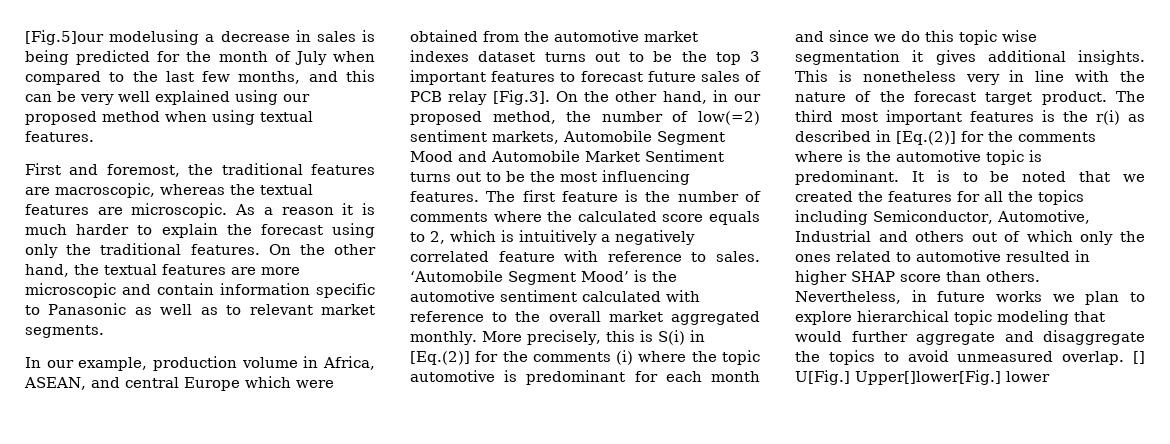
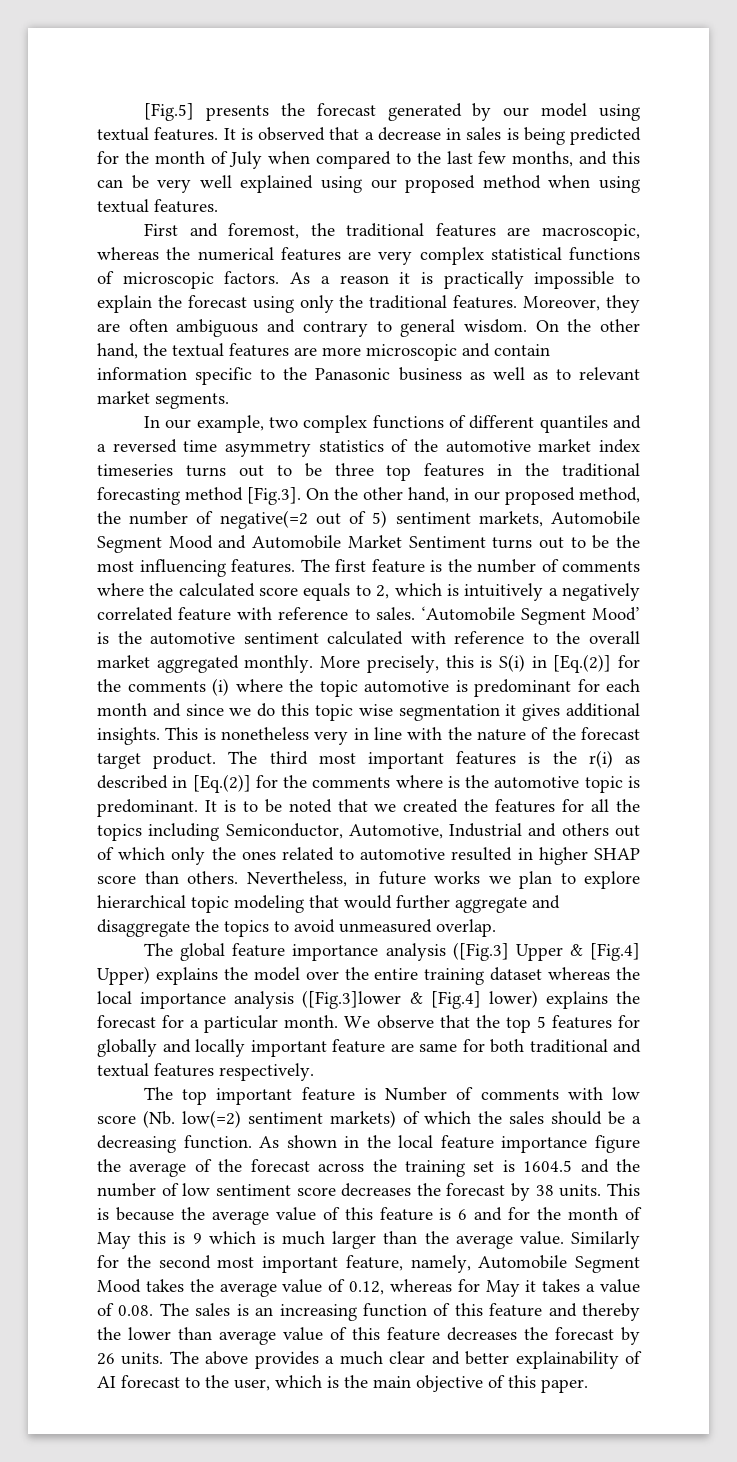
[25,30,200,45] [Fig.5]our modelusing -> [144,103,640,121] [97,127,360,141] [Fig.5] presents the forecast generated by our model using textual features. It is observed that
[260,184,313,195] [25,203,228,218] textual features are microscopic. -> [197,247,640,265] [97,271,280,289] numerical features are very complex statistical functions of microscopic factors.
[25,224,130,235] much harder -> [443,271,615,289] practically impossible
(260, 249) none -> [523,295,641,313] [97,319,527,337] Moreover, they are often ambiguous and contrary to general wisdom.
[48,303,127,315] Panasonic -> [283,367,462,381] the Panasonic business
[153,356,375,371] [24,376,334,391] [410,30,519,42] production volume in Africa, ASEAN, and central Europe which were obtained from -> [269,415,641,433] [97,439,409,457] two complex functions of different quantiles and a reversed time asymmetry statistics of
[410,50,760,65] [410,70,761,85] [410,91,488,105] indexes dataset turns out to be the top 3 important features to forecast future sales of PCB relay -> [599,439,640,453] [97,463,640,481] [97,487,243,505] index timeseries turns out to be three top features in the traditional forecasting method
[698,111,760,125] low(=2) -> [219,510,388,529] negative(=2 out of 5)
[1133,351,1145,364] [795,370,1050,385] [] U[Fig.] Upper[]lower[Fig.] lower -> [144,942,640,961] [97,966,640,985] [97,990,640,1009] [97,1015,640,1033] [97,1039,641,1057] [97,1063,314,1081] [144,1087,640,1105] [97,1110,642,1128] [97,1135,640,1153] [97,1159,641,1177] [97,1183,640,1201] [97,1207,643,1225] [97,1231,640,1249] [97,1255,640,1273] [97,1279,641,1297] [97,1303,641,1321] [97,1327,640,1345] [97,1351,642,1369] [97,1375,588,1393] // The global feature importance analysis ([Fig.3] Upper & [Fig.4] Upper) explains the model over the entire training dataset whereas the local importance analysis ([Fig.3]lower & [Fig.4] lower) explains the forecast for a particular month. We observe that the top 5 features for globally and locally important feature are same for both traditional and textual features respectively. // The top important feature is Number of comments with low score (Nb. low(=2) sentiment markets) of which the sales should be a decreasing function. As shown in the local feature importance figure the average of the forecast across the training set is 1604.5 and the number of low sentiment score decreases the forecast by 38 units. This is because the average value of this feature is 6 and for the month of May this is 9 which is much larger than the average value. Similarly for the second most important feature, namely, Automobile Segment Mood takes the average value of 0.12, whereas for May it takes a value of 0.08. The sales is an increasing function of this feature and thereby the lower than average value of this feature decreases the forecast by 26 units. The above provides a much clear and better explainability of AI forecast to the user, which is the main objective of this paper.

